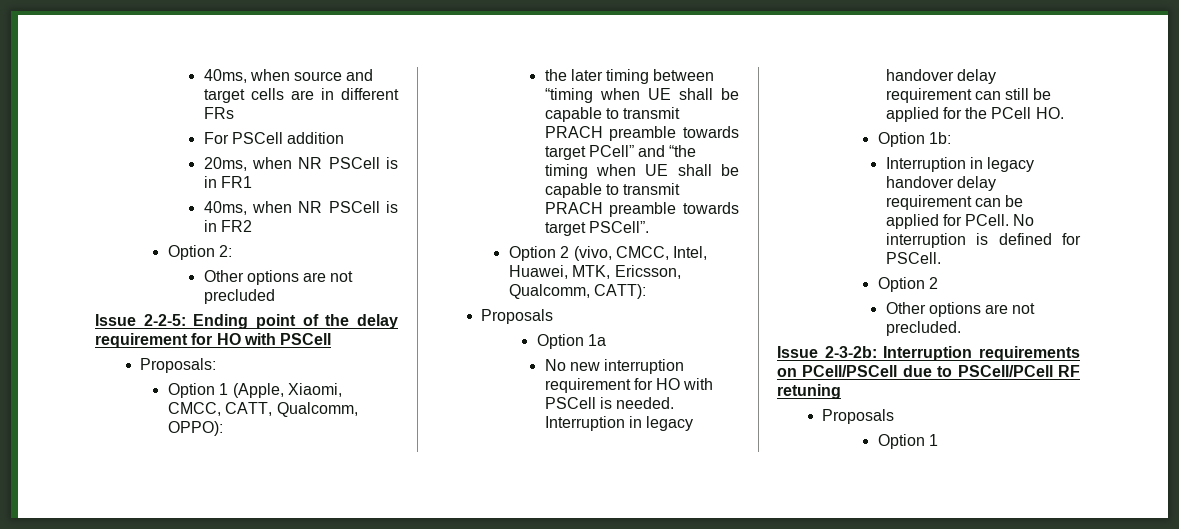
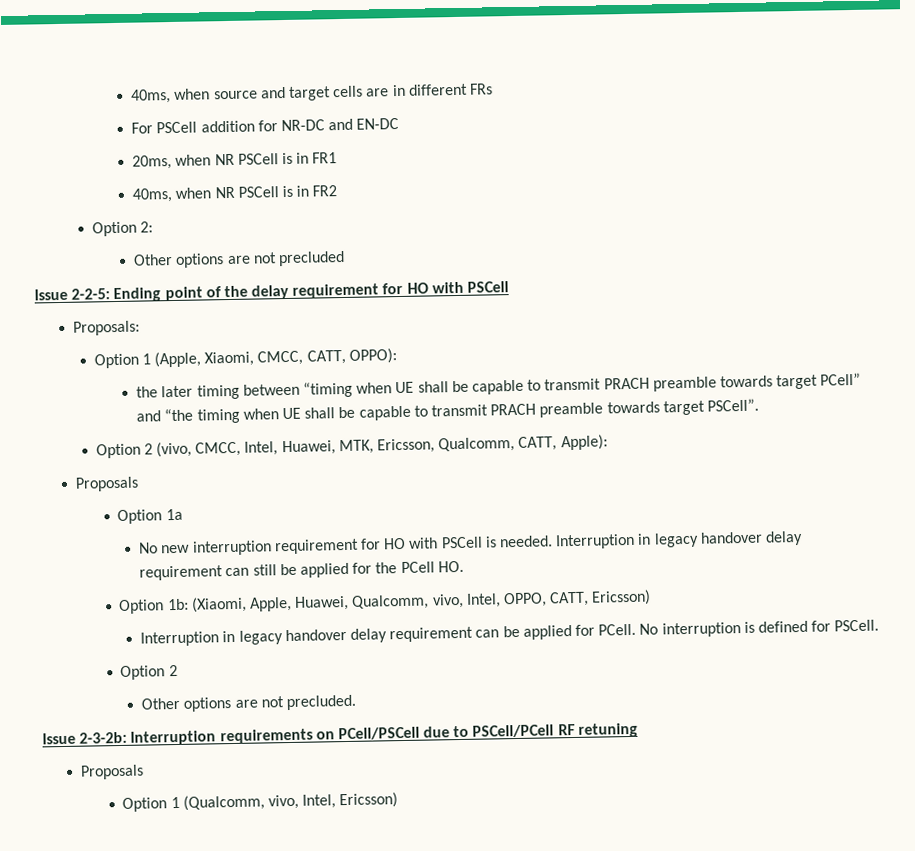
(345, 138) none -> [257,117,400,132] for NR-DC and EN-DC
[276,402,358,417] Qualcomm, -> (346, 357) none
[594,284,647,299] CATT): -> [518,434,608,451] CATT, Apple):
(951, 138) none -> [190,589,652,613] (Xiaomi, Apple, Huawei, Qualcomm, vivo, Intel, OPPO, CATT, Ericsson)
(938, 440) none -> [182,792,399,811] (Qualcomm, vivo, Intel, Ericsson)

